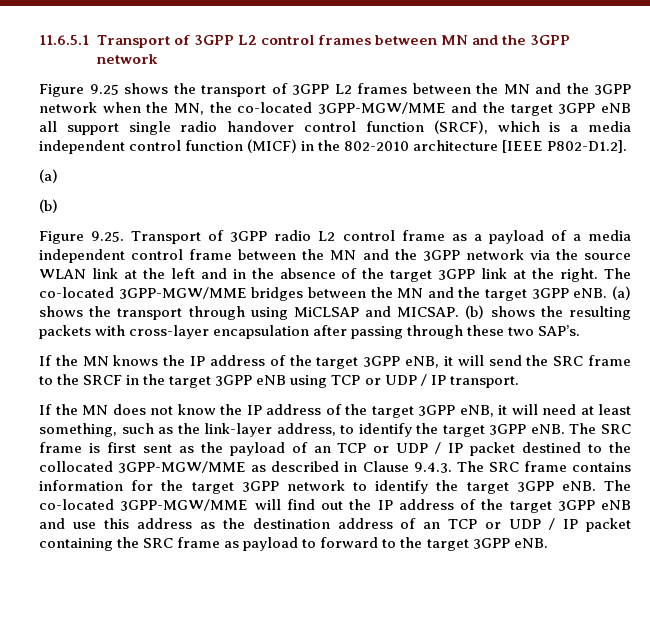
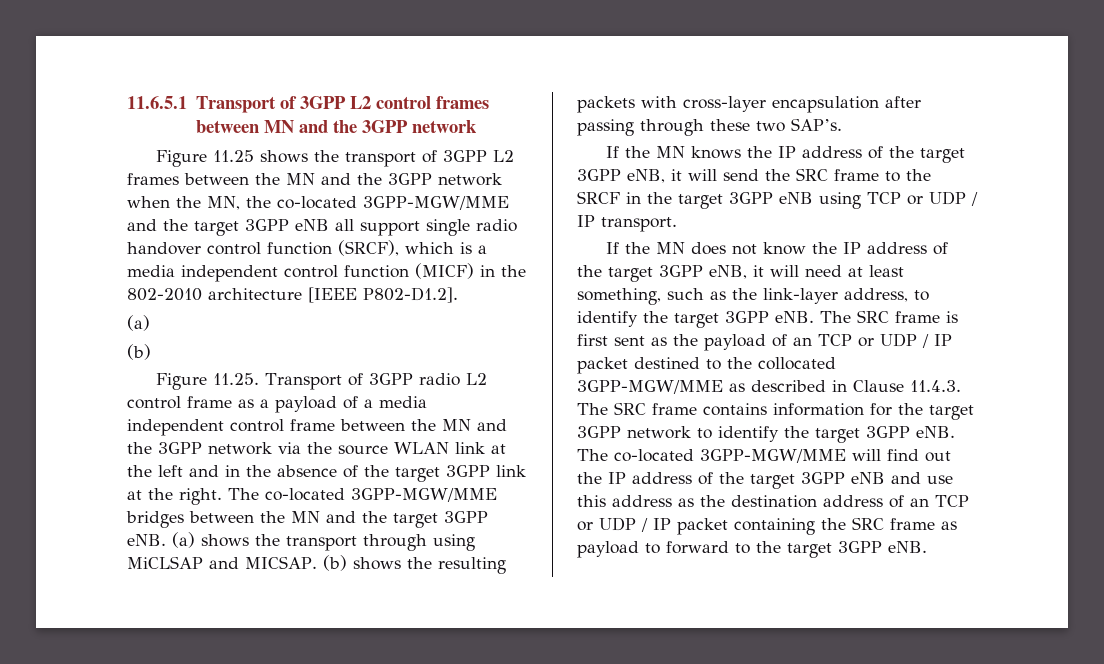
[89,84,119,95] 9.25 -> [213,150,255,162] 11.25
[91,231,125,242] 9.25. -> [213,373,260,385] 11.25.
[413,462,452,473] 9.4.3. -> [910,380,961,392] 11.4.3.

